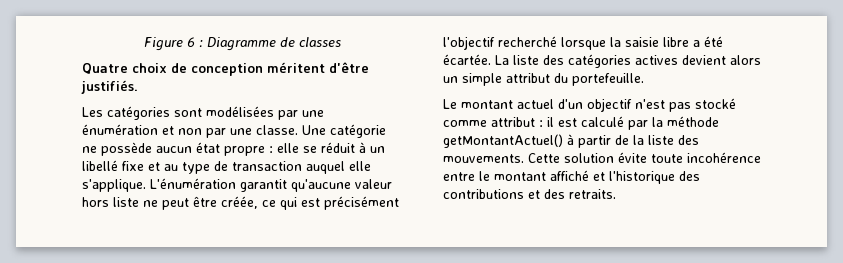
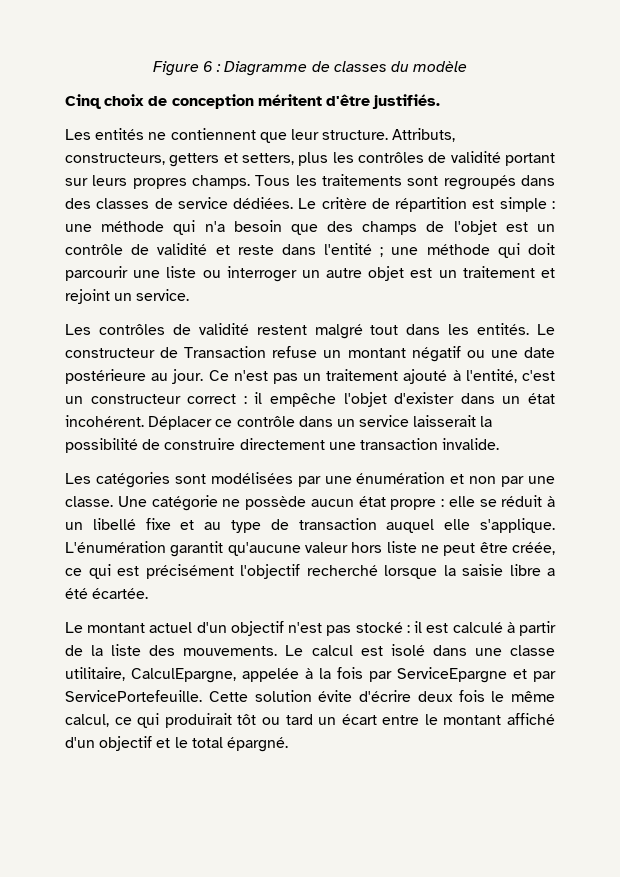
[82,63,128,74] // Quatre -> [390,61,468,72] [65,94,101,109] du modèle // Cinq
(138, 87) none -> [65,128,456,143] [65,151,555,167] [65,174,555,190] [65,197,555,212] [65,220,555,235] [65,243,555,258] [65,266,555,282] [65,289,190,304] [65,323,555,339] [65,346,555,362] [65,369,555,384] [65,392,556,407] [65,415,493,430] [65,438,500,453] // Les entités ne contiennent que leur structure. Attributs, constructeurs, getters et setters, plus les contrôles de validité portant sur leurs propres champs. Tous les traitements sont regroupés dans des classes de service dédiées. Le critère de répartition est simple : une méthode qui n'a besoin que des champs de l'objet est un contrôle de validité et reste dans l'entité ; une méthode qui doit parcourir une liste ou interroger un autre objet est un traitement et rejoint un service. // Les contrôles de validité restent malgré tout dans les entités. Le constructeur de Transaction refuse un montant négatif ou une date postérieure au jour. Ce n'est pas un traitement ajouté à l'entité, c'est un constructeur correct : il empêche l'objet d'exister dans un état incohérent. Déplacer ce contrôle dans un service laisserait la possibilité de construire directement une transaction invalide.
[495,54,761,68] [443,73,644,86] La liste des catégories actives devient alors un simple attribut du portefeuille. -> (149, 593) none
[443,117,535,127] comme attribut -> (403, 627) none
[628,116,719,130] [443,134,563,148] par la méthode getMontantActuel() -> (503, 627) none
[528,152,761,163] [443,170,700,184] [443,189,616,199] Cette solution évite toute incohérence entre le montant affiché et l'historique des contributions et des retraits. -> [285,644,555,656] [65,667,556,683] [65,690,555,702] [65,713,555,728] [65,736,288,752] Le calcul est isolé dans une classe utilitaire, CalculEpargne, appelée à la fois par ServiceEpargne et par ServicePortefeuille. Cette solution évite d'écrire deux fois le même calcul, ce qui produirait tôt ou tard un écart entre le montant affiché d'un objectif et le total épargné.

